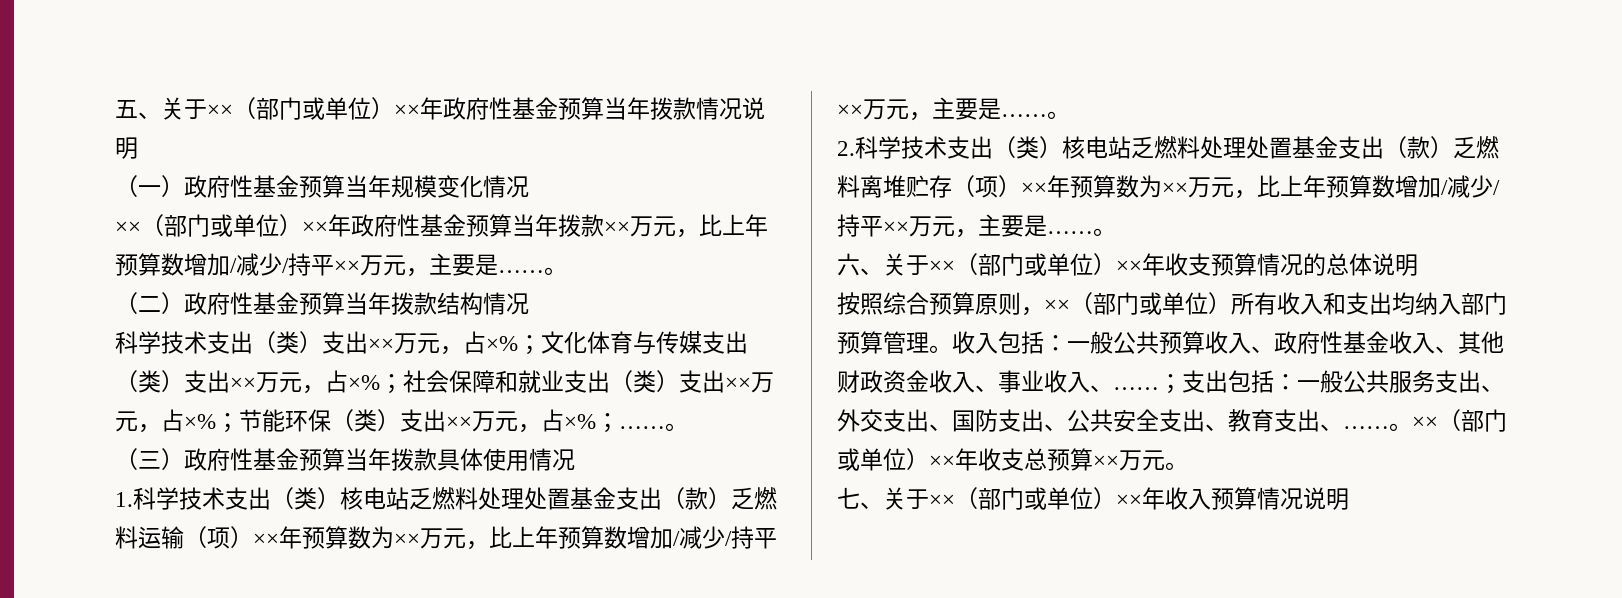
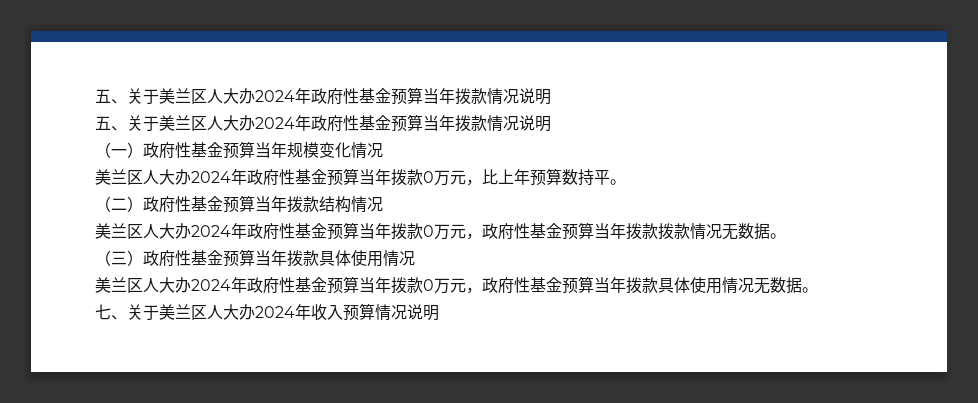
[115,97,420,120] 五、关于××（部门或单位）×× -> [95,87,551,105] [95,115,295,131] 五、关于美兰区人大办2024年政府性基金预算当年拨款情况说明 // 五、关于美兰区人大办2024
[115,214,768,238] [115,253,544,277] ××（部门或单位）××年政府性基金预算当年拨款××万元，比上年预算数增加/减少/持平××万元，主要是…… -> [95,168,610,186] 美兰区人大办2024年政府性基金预算当年拨款0万元，比上年预算数持平
[115,331,748,355] [115,370,774,394] [115,409,665,433] 科学技术支出（类）支出××万元，占×%；文化体育与传媒支出（类）支出××万元，占×%；社会保障和就业支出（类）支出××万元，占×%；节能环保（类）支出××万元，占×%；…… -> [95,222,770,240] 美兰区人大办2024年政府性基金预算当年拨款0万元，政府性基金预算当年拨款拨款情况无数据
[115,487,777,510] [115,526,777,550] [837,97,1070,121] [837,136,1499,159] [837,175,1500,199] [837,214,1116,238] [837,253,1418,276] [837,292,1507,316] [837,331,1504,354] [837,370,1504,394] [837,409,1507,432] [837,448,1188,471] [837,487,1142,510] 1.科学技术支出（类）核电站乏燃料处理处置基金支出（款）乏燃料运输（项）××年预算数为××万元，比上年预算数增加/减少/持平××万元，主要是……。 // 2.科学技术支出（类）核电站乏燃料处理处置基金支出（款）乏燃料离堆贮存（项）××年预算数为××万元，比上年预算数增加/减少/持平××万元，主要是……。 // 六、关于××（部门或单位）××年收支预算情况的总体说明 // 按照综合预算原则，××（部门或单位）所有收入和支出均纳入部门预算管理。收入包括：一般公共预算收入、政府性基金收入、其他财政资金收入、事业收入、……；支出包括：一般公共服务支出、外交支出、国防支出、公共安全支出、教育支出、……。××（部门或单位）××年收支总预算××万元。 // 七、关于××（部门或单位）×× -> [95,276,818,294] [95,304,295,320] 美兰区人大办2024年政府性基金预算当年拨款0万元，政府性基金预算当年拨款具体使用情况无数据。 // 七、关于美兰区人大办2024

